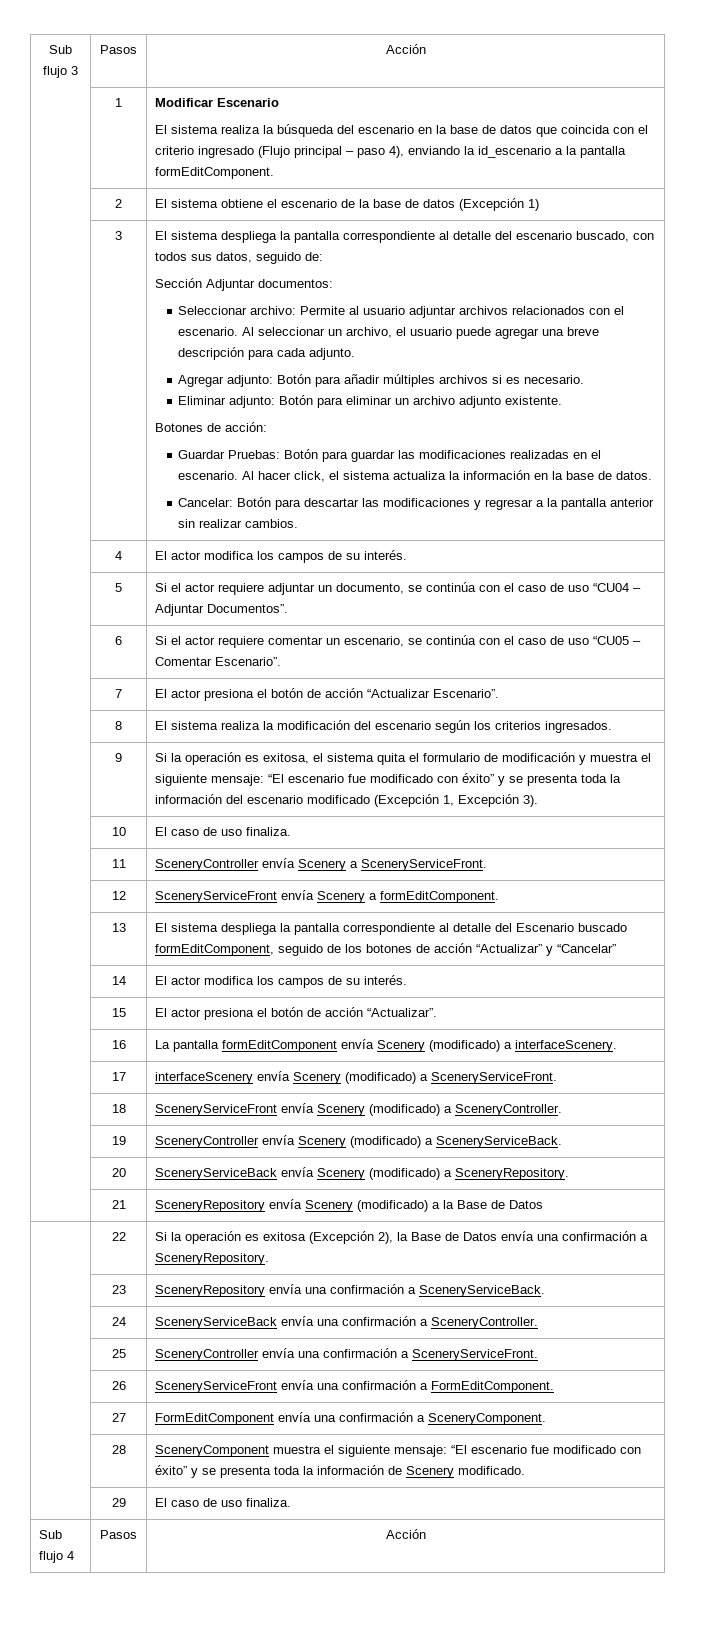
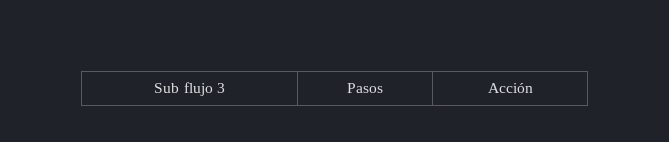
[115,98,122,107] [154,98,279,107] [154,124,648,137] [154,146,626,158] [154,167,274,179] [115,199,122,208] [154,198,539,211] [115,231,122,240] [154,231,654,243] [154,252,323,264] [154,278,333,291] [178,306,625,318] [178,327,600,339] [178,347,356,360] [178,374,585,387] [178,395,563,408] [154,422,267,432] [178,449,602,462] [178,470,653,482] [178,497,655,510] [178,519,299,528] [115,551,122,560] [154,550,407,563] [115,583,122,592] [154,582,641,595] [154,604,288,616] [115,636,122,645] [154,635,641,648] [154,657,281,666] [115,689,122,698] [154,688,499,701] [115,721,122,730] [154,720,612,733] [115,753,122,762] [154,752,651,765] [154,773,621,786] [154,794,538,807] [111,827,126,836] [154,827,291,836] [111,859,126,868] [154,858,487,871] [111,891,126,900] [154,890,499,903] [111,923,126,932] [154,923,627,935] [154,943,616,956] [111,976,126,985] [154,975,407,988] [111,1008,126,1017] [154,1007,437,1020] [111,1040,126,1049] [154,1039,617,1052] [111,1072,126,1081] [154,1071,557,1084] [111,1104,126,1113] [154,1103,562,1116] [111,1136,126,1145] [154,1135,562,1148] [111,1168,126,1177] [154,1167,569,1180] [111,1200,126,1209] [154,1199,543,1212] [111,1232,126,1241] [154,1231,648,1244] [154,1253,269,1265] [111,1285,126,1294] [154,1284,545,1297] [111,1317,126,1326] [154,1316,538,1329] [111,1349,126,1358] [154,1348,538,1361] [111,1381,126,1390] [154,1380,554,1393] [111,1413,126,1422] [154,1412,546,1425] [111,1445,126,1454] [154,1445,641,1457] [154,1465,525,1478] [111,1498,126,1507] [154,1498,291,1507] [38,1530,62,1539] [38,1551,74,1563] [100,1530,137,1539] [385,1529,426,1539] // | 1 | Modificar Escenario // El sistema realiza la búsqueda del escenario en la base de datos que coincida con el criterio ingresado (Flujo principal – paso 4), enviando la id_escenario a la pantalla formEditComponent. // | 2 | El sistema obtiene el escenario de la base de datos (Excepción 1) // | 3 | El sistema despliega la pantalla correspondiente al detalle del escenario buscado, con todos sus datos, seguido de: // Sección Adjuntar documentos: // Seleccionar archivo: Permite al usuario adjuntar archivos relacionados con el escenario. Al seleccionar un archivo, el usuario puede agregar una breve descripción para cada adjunto. // Agregar adjunto: Botón para añadir múltiples archivos si es necesario. // Eliminar adjunto: Botón para eliminar un archivo adjunto existente. // Botones de acción: // Guardar Pruebas: Botón para guardar las modificaciones realizadas en el escenario. Al hacer click, el sistema actualiza la información en la base de datos. // Cancelar: Botón para descartar las modificaciones y regresar a la pantalla anterior sin realizar cambios. // | 4 | El actor modifica los campos de su interés. // | 5 | Si el actor requiere adjuntar un documento, se continúa con el caso de uso “CU04 – Adjuntar Documentos”. // | 6 | Si el actor requiere comentar un escenario, se continúa con el caso de uso “CU05 – Comentar Escenario”. // | 7 | El actor presiona el botón de acción “Actualizar Escenario”. // | 8 | El sistema realiza la modificación del escenario según los criterios ingresados. // | 9 | Si la operación es exitosa, el sistema quita el formulario de modificación y muestra el siguiente mensaje: “El escenario fue modificado con éxito” y se presenta toda la información del escenario modificado (Excepción 1, Excepción 3). // | 10 | El caso de uso finaliza. // | 11 | SceneryController envía Scenery a SceneryServiceFront. // | 12 | SceneryServiceFront envía Scenery a formEditComponent. // | 13 | El sistema despliega la pantalla correspondiente al detalle del Escenario buscado formEditComponent, seguido de los botones de acción “Actualizar” y “Cancelar” // | 14 | El actor modifica los campos de su interés. // | 15 | El actor presiona el botón de acción “Actualizar”. // | 16 | La pantalla formEditComponent envía Scenery (modificado) a interfaceScenery. // | 17 | interfaceScenery envía Scenery (modificado) a SceneryServiceFront. // | 18 | SceneryServiceFront envía Scenery (modificado) a SceneryController. // | 19 | SceneryController envía Scenery (modificado) a SceneryServiceBack. // | 20 | SceneryServiceBack envía Scenery (modificado) a SceneryRepository. // | 21 | SceneryRepository envía Scenery (modificado) a la Base de Datos // | 22 | Si la operación es exitosa (Excepción 2), la Base de Datos envía una confirmación a SceneryRepository. // | 23 | SceneryRepository envía una confirmación a SceneryServiceBack. // | 24 | SceneryServiceBack envía una confirmación a SceneryController. // | 25 | SceneryController envía una confirmación a SceneryServiceFront. // | 26 | SceneryServiceFront envía una confirmación a FormEditComponent. // | 27 | FormEditComponent envía una confirmación a SceneryComponent. // | 28 | SceneryComponent muestra el siguiente mensaje: “El escenario fue modificado con éxito” y se presenta toda la información de Scenery modificado. // | 29 | El caso de uso finaliza. // Sub flujo 4 | Pasos | Acción -> (533, 88) none

